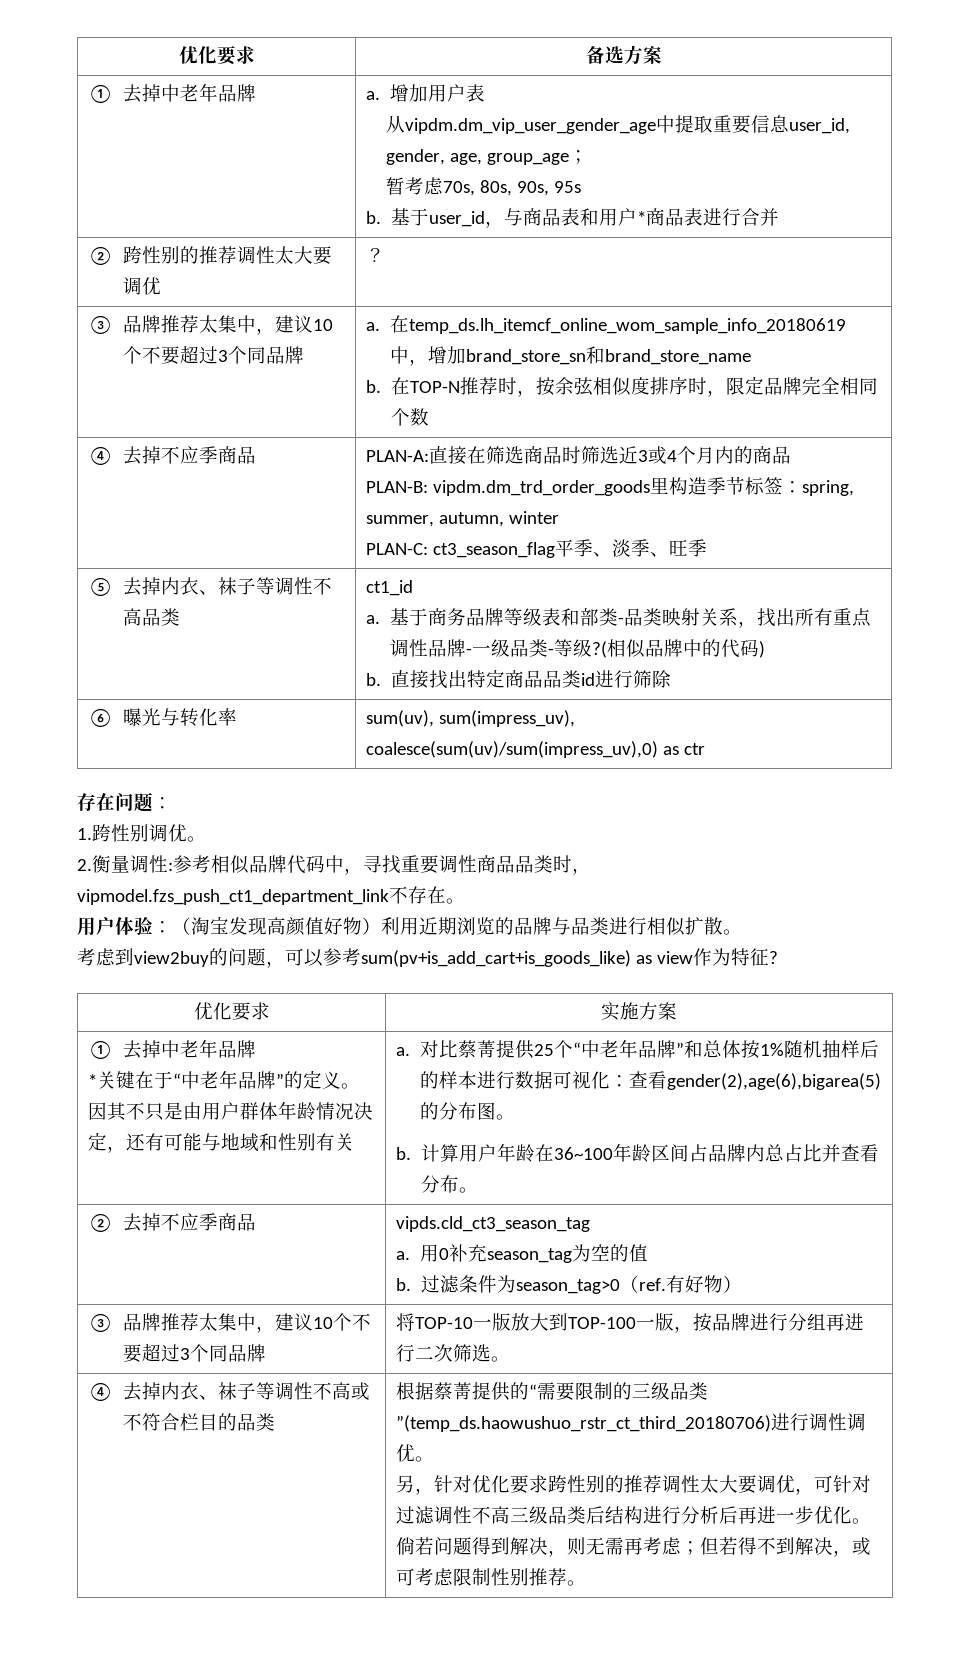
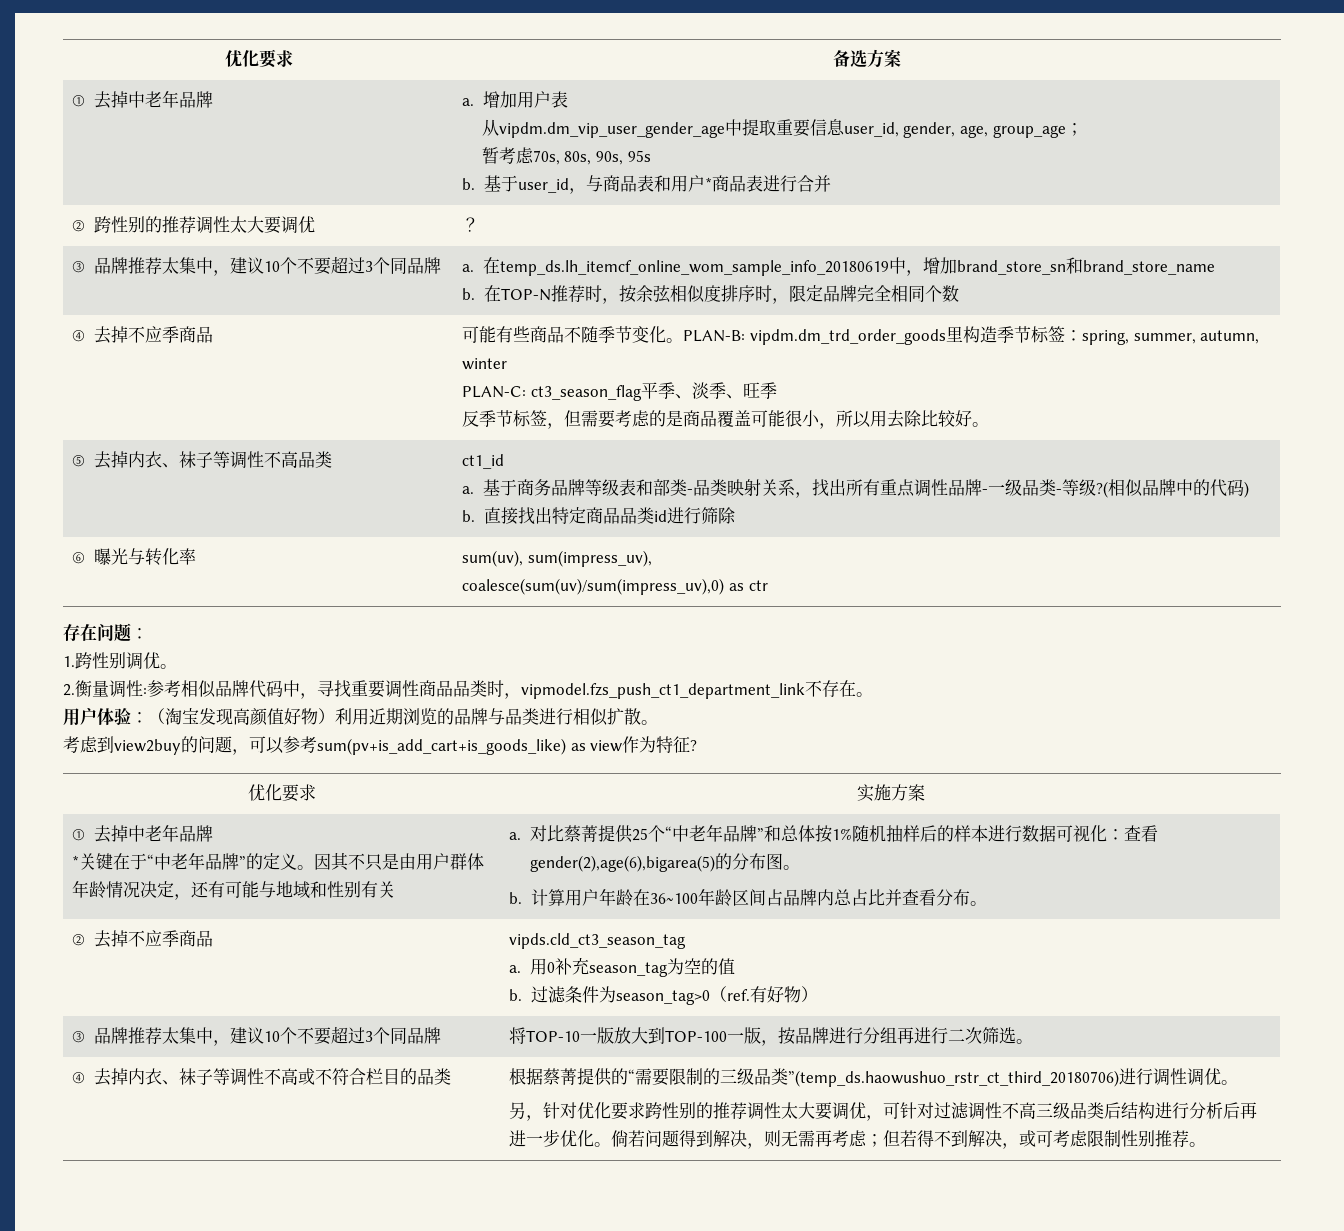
[366,446,792,465] PLAN-A:直接在筛选商品时筛选近3或4个月内的商品 // -> [462,326,684,343] 可能有些商品不随季节变化。
(708, 548) none -> [462,410,990,429] // 反季节标签，但需要考虑的是商品覆盖可能很小，所以用去除比较好。

